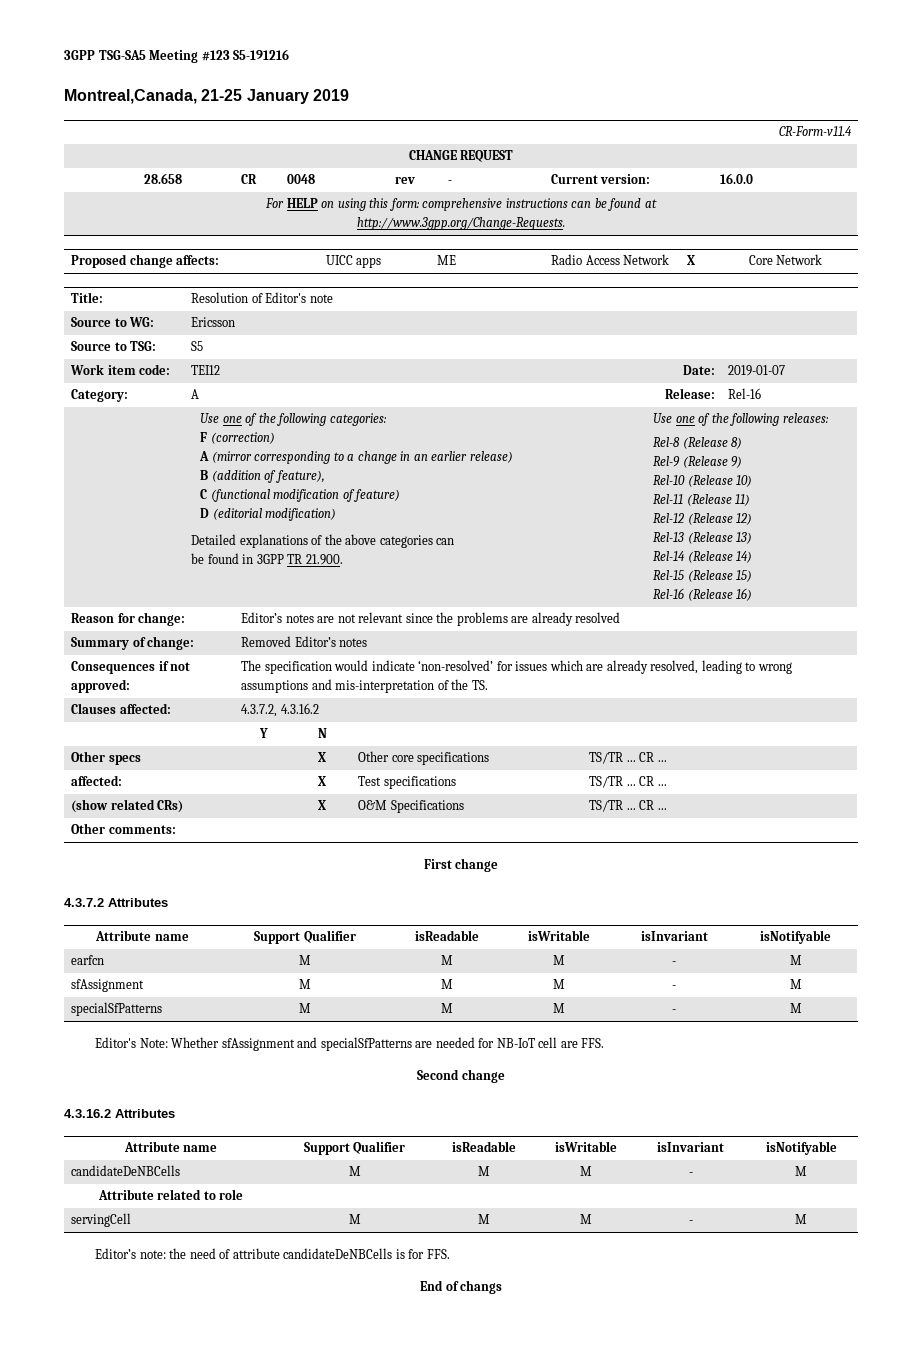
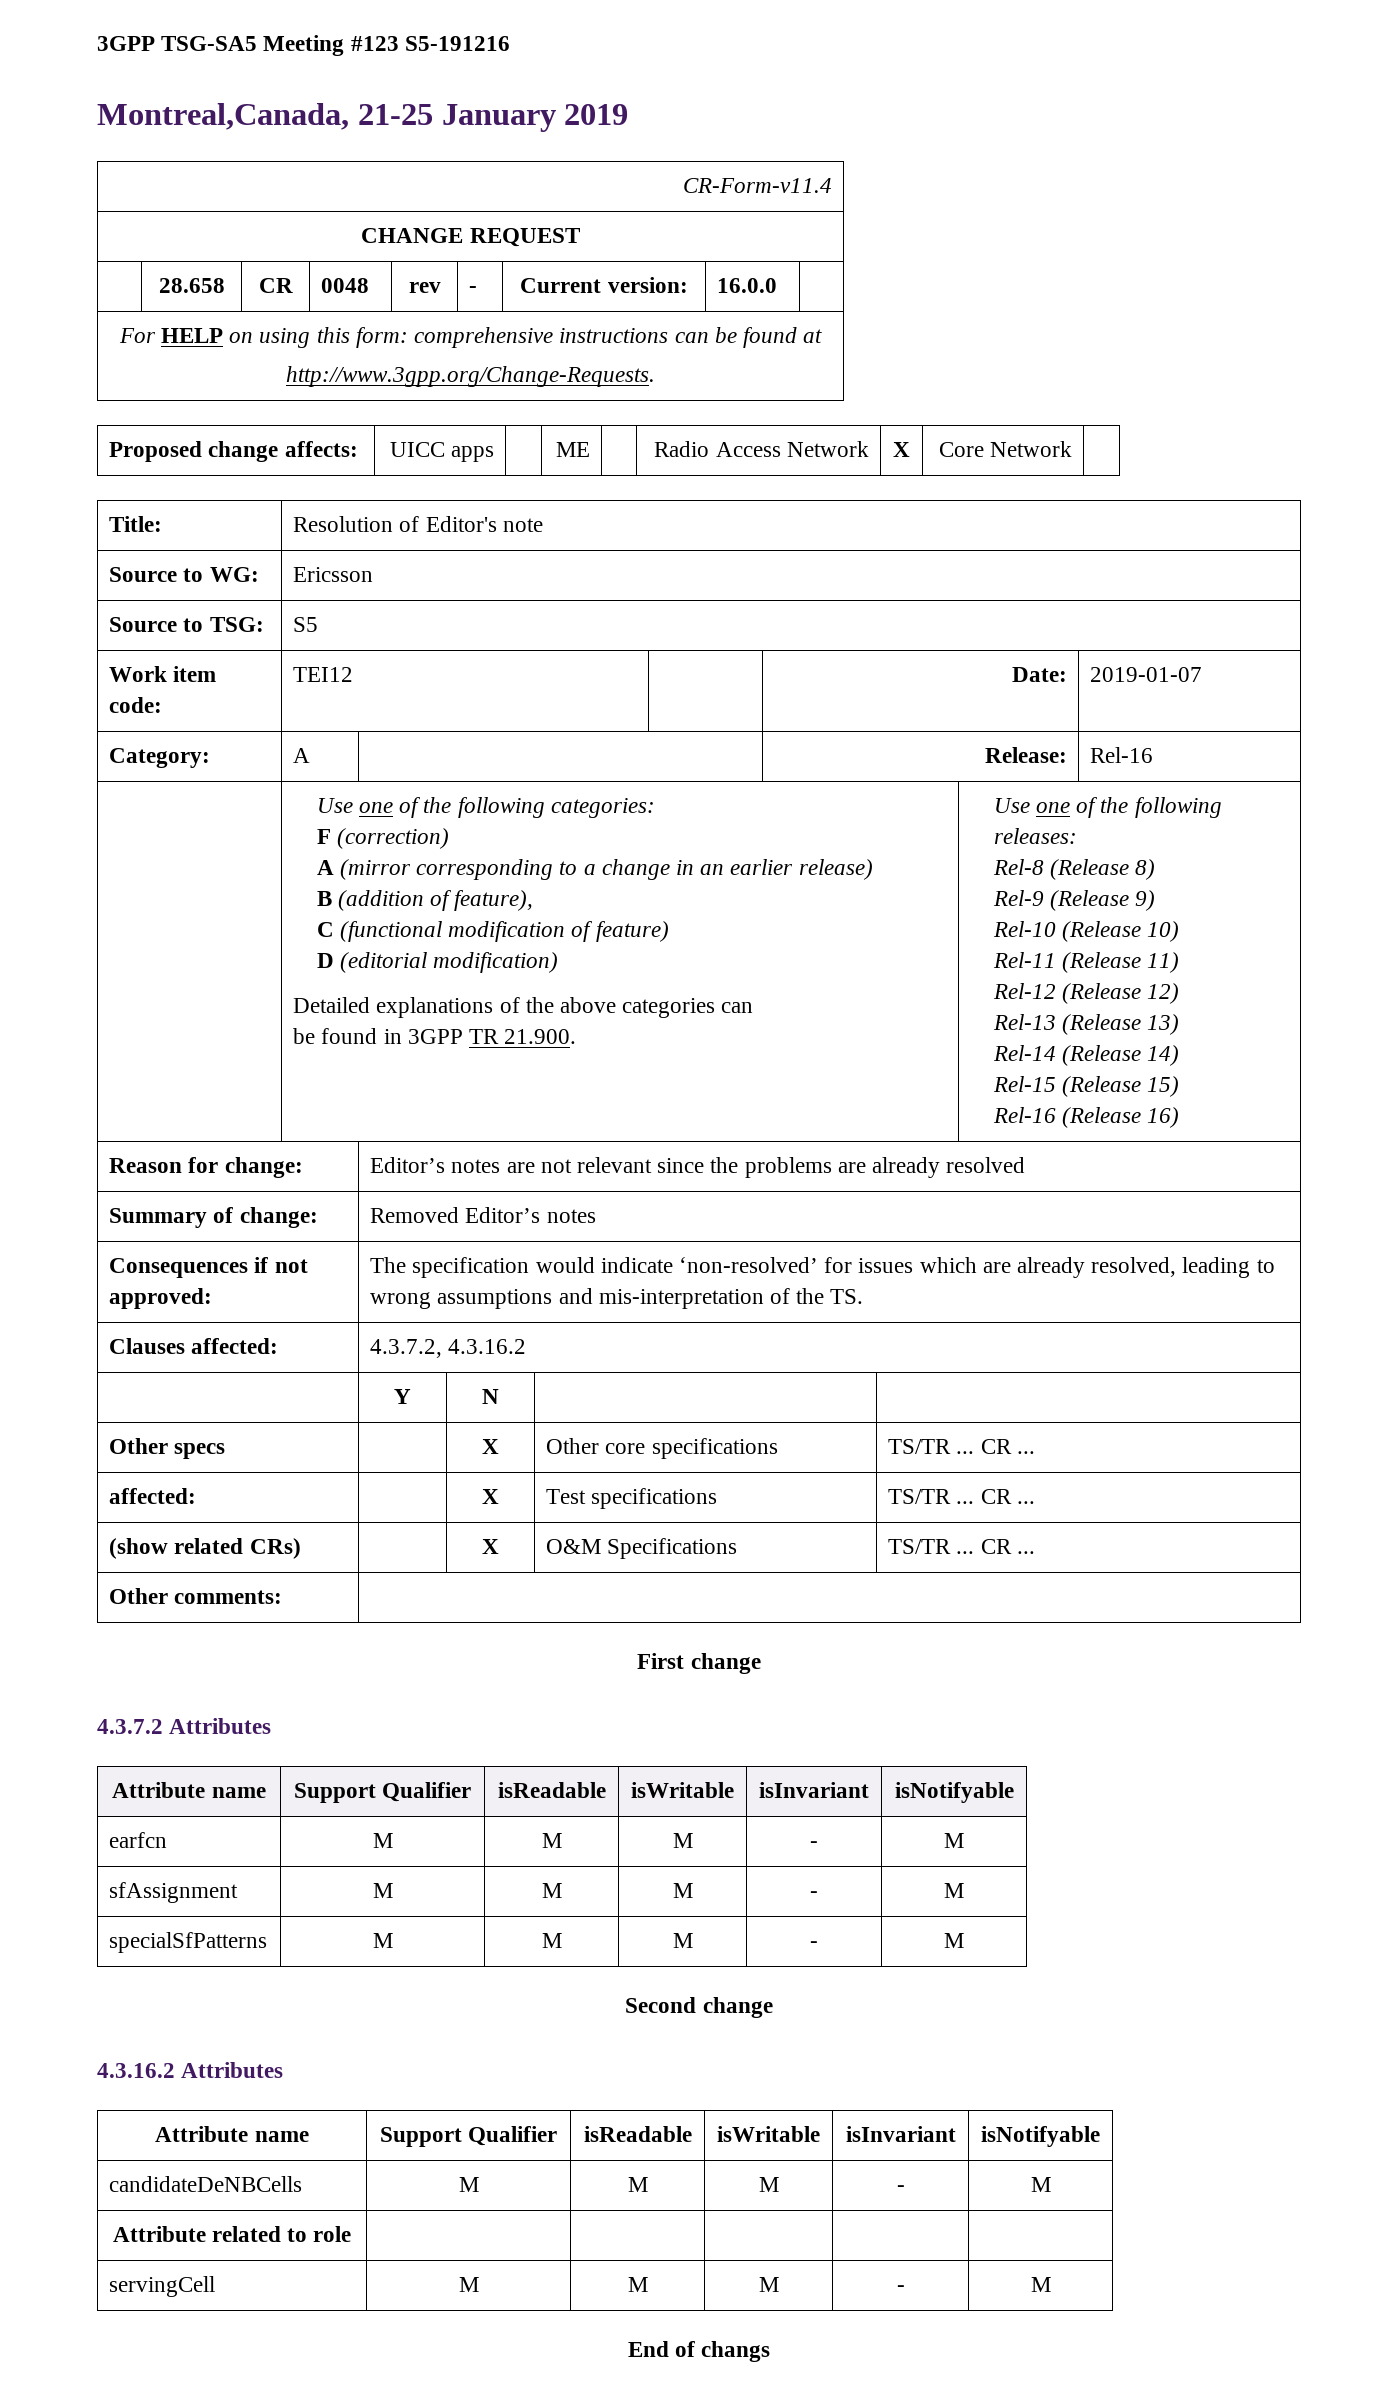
[95,1037,605,1051] // Editor's Note: Whether sfAssignment and specialSfPatterns are needed for NB-IoT cell are FFS. -> (964, 1940) none
[95,1248,450,1259] // Editor’s note: the need of attribute candidateDeNBCells is for FFS. -> (1051, 2284) none

